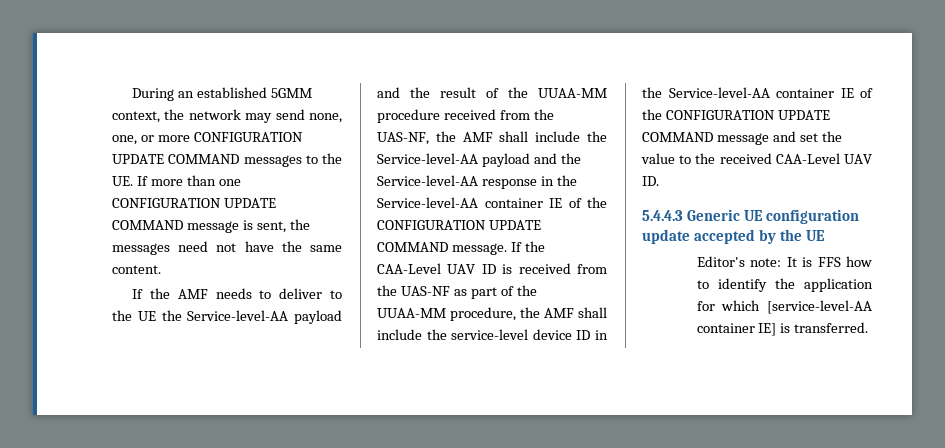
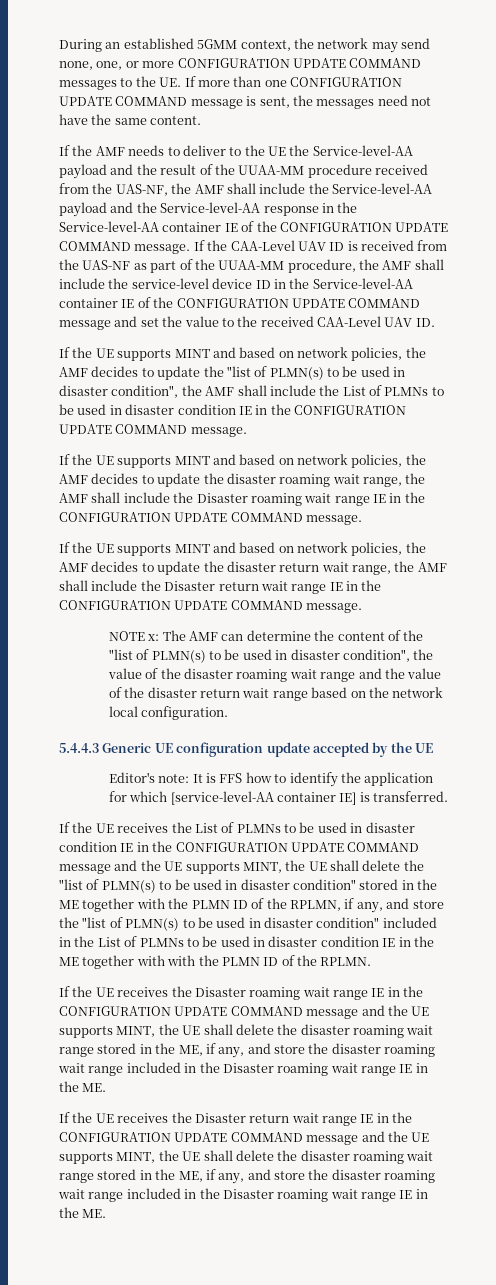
(659, 181) none -> [59,347,426,361] [59,366,406,380] [59,385,444,398] [59,404,406,415] [59,424,247,437] [59,454,426,468] [59,473,426,487] [59,492,425,506] [59,512,363,525] [59,542,426,556] [59,561,447,575] [59,580,382,594] [59,600,363,613] [108,630,424,641] [108,649,434,663] [107,668,442,682] [108,687,444,701] [108,706,229,720] // If the UE supports MINT and based on network policies, the AMF decides to update the "list of PLMN(s) to be used in disaster condition", the AMF shall include the List of PLMNs to be used in disaster condition IE in the CONFIGURATION UPDATE COMMAND message. // If the UE supports MINT and based on network policies, the AMF decides to update the disaster roaming wait range, the AMF shall include the Disaster roaming wait range IE in the CONFIGURATION UPDATE COMMAND message. // If the UE supports MINT and based on network policies, the AMF decides to update the disaster return wait range, the AMF shall include the Disaster return wait range IE in the CONFIGURATION UPDATE COMMAND message. // NOTE x: The AMF can determine the content of the "list of PLMN(s) to be used in disaster condition", the value of the disaster roaming wait range and the value of the disaster return wait range based on the network local configuration.
(869, 327) none -> [59,822,415,833] [59,841,420,852] [59,860,424,874] [59,879,438,893] [59,898,444,913] [59,917,437,931] [59,936,434,947] [59,955,372,969] [59,986,424,1000] [59,1005,430,1019] [59,1024,434,1038] [59,1043,436,1058] [58,1062,428,1076] [59,1081,107,1092] [59,1112,413,1126] [59,1131,430,1145] [59,1150,434,1164] [59,1169,436,1184] [58,1188,428,1202] [59,1207,107,1218] // If the UE receives the List of PLMNs to be used in disaster condition IE in the CONFIGURATION UPDATE COMMAND message and the UE supports MINT, the UE shall delete the "list of PLMN(s) to be used in disaster condition" stored in the ME together with the PLMN ID of the RPLMN, if any, and store the "list of PLMN(s) to be used in disaster condition" included in the List of PLMNs to be used in disaster condition IE in the ME together with with the PLMN ID of the RPLMN. // If the UE receives the Disaster roaming wait range IE in the CONFIGURATION UPDATE COMMAND message and the UE supports MINT, the UE shall delete the disaster roaming wait range stored in the ME, if any, and store the disaster roaming wait range included in the Disaster roaming wait range IE in the ME. // If the UE receives the Disaster return wait range IE in the CONFIGURATION UPDATE COMMAND message and the UE supports MINT, the UE shall delete the disaster roaming wait range stored in the ME, if any, and store the disaster roaming wait range included in the Disaster roaming wait range IE in the ME.

